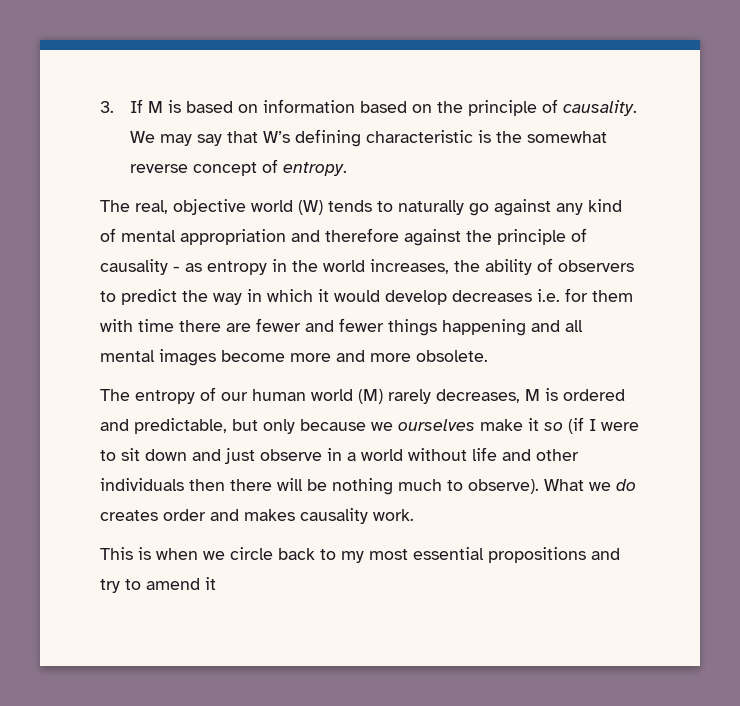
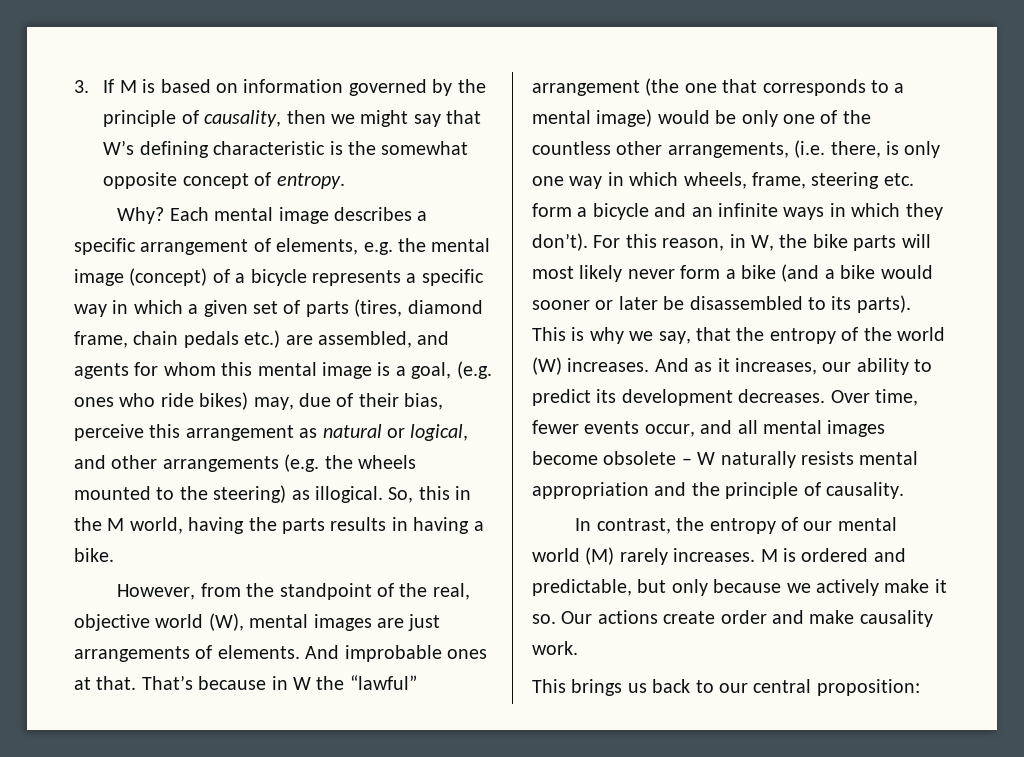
[360,99,638,116] [130,131,193,146] based on the principle of causality. We may -> [348,79,486,96] [103,110,409,127] governed by the principle of causality, then we might
[130,164,189,173] reverse -> [103,172,178,189] opposite
[100,199,622,216] [100,228,587,246] [100,258,634,275] [100,288,633,305] [100,318,526,336] The real, objective world (W) tends to naturally go against any kind of mental appropriation and therefore against the principle of causality - as entropy in the world increases, the ability of observers to predict the way in which it would develop decreases i.e. for them with time there are fewer and fewer things happening -> [117,207,428,224] [74,238,491,255] [74,268,484,286] [74,299,483,317] [74,330,450,348] [74,361,492,379] [74,392,444,410] [74,424,469,441] [74,454,416,472] [74,485,472,503] [74,517,484,534] [74,548,114,562] [117,583,470,600] [74,613,441,631] [74,645,487,662] [74,675,417,690] [532,78,905,96] [532,109,871,127] [532,140,941,158] [532,172,914,189] [532,203,943,220] [532,233,931,251] [532,264,933,282] [532,295,911,313] [532,327,945,344] [532,357,933,375] [532,389,918,406] [532,420,695,437] Why? Each mental image describes a specific arrangement of elements, e.g. the mental image (concept) of a bicycle represents a specific way in which a given set of parts (tires, diamond frame, chain pedals etc.) are assembled, and agents for whom this mental image is a goal, (e.g. ones who ride bikes) may, due of their bias, perceive this arrangement as natural or logical, and other arrangements (e.g. the wheels mounted to the steering) as illogical. So, this in the M world, having the parts results in having a bike. // However, from the standpoint of the real, objective world (W), mental images are just arrangements of elements. And improbable ones at that. That’s because in W the “lawful” arrangement (the one that corresponds to a mental image) would be only one of the countless other arrangements, (i.e. there, is only one way in which wheels, frame, steering etc. form a bicycle and an infinite ways in which they don’t). For this reason, in W, the bike parts will most likely never form a bike (and a bike would sooner or later be disassembled to its parts). This is why we say, that the entropy of the world (W) increases. And as it increases, our ability to predict its development decreases. Over time, fewer events occur,
[290,350,488,362] [100,389,130,401] more and more obsolete. // The -> [603,451,919,468] [532,482,904,499] [575,517,705,534] obsolete – W naturally resists mental appropriation and the principle of causality. // In contrast, the
[252,389,306,401] human -> [837,517,897,531] mental
[436,389,520,403] decreases, -> [673,548,756,562] increases.
[398,419,475,431] ourselves -> [816,579,879,596] actively
[544,417,639,434] [100,447,579,464] [100,478,636,495] [100,510,158,521] so (if I were to sit down and just observe in a world without life and other individuals then there will be nothing much to observe). What we do creates -> [532,610,716,624] so. Our actions create
[244,509,295,521] makes -> [809,610,855,624] make
[138,547,620,563] [100,577,216,593] is when we circle back to my most essential propositions and try to amend it -> [571,679,920,696] brings us back to our central proposition:

